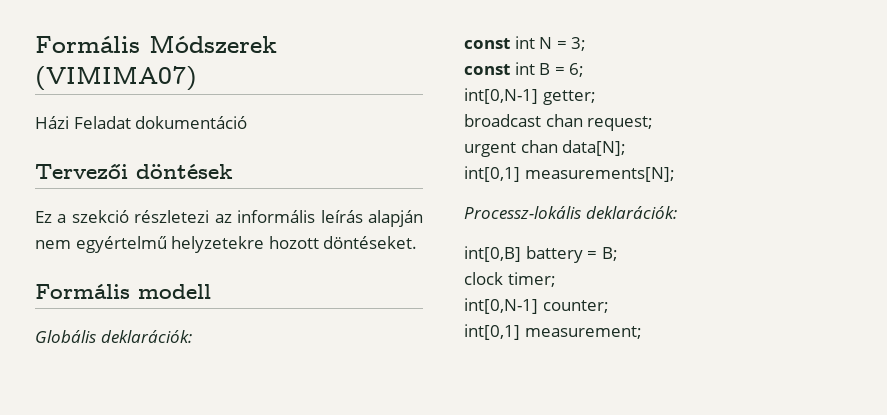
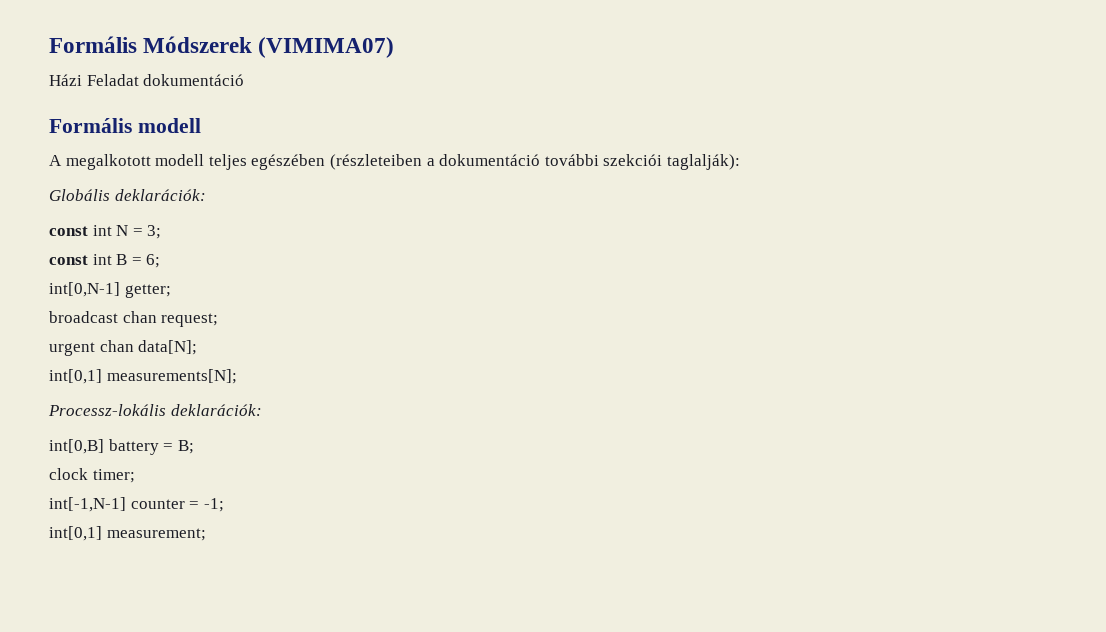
[35,164,233,179] [35,210,423,227] [35,236,418,253] [35,284,211,299] Tervezői döntések // Ez a szekció részletezi az informális leírás alapján nem egyértelmű helyzetekre hozott döntéseket. // Formális modell -> [49,118,201,133] [49,154,740,170] Formális modell // A megalkotott modell teljes egészében (részleteiben a dokumentáció további szekciói taglalják):
[464,298,609,314] int[0,N-1] counter; -> [49,497,224,512] int[-1,N-1] counter = -1;

